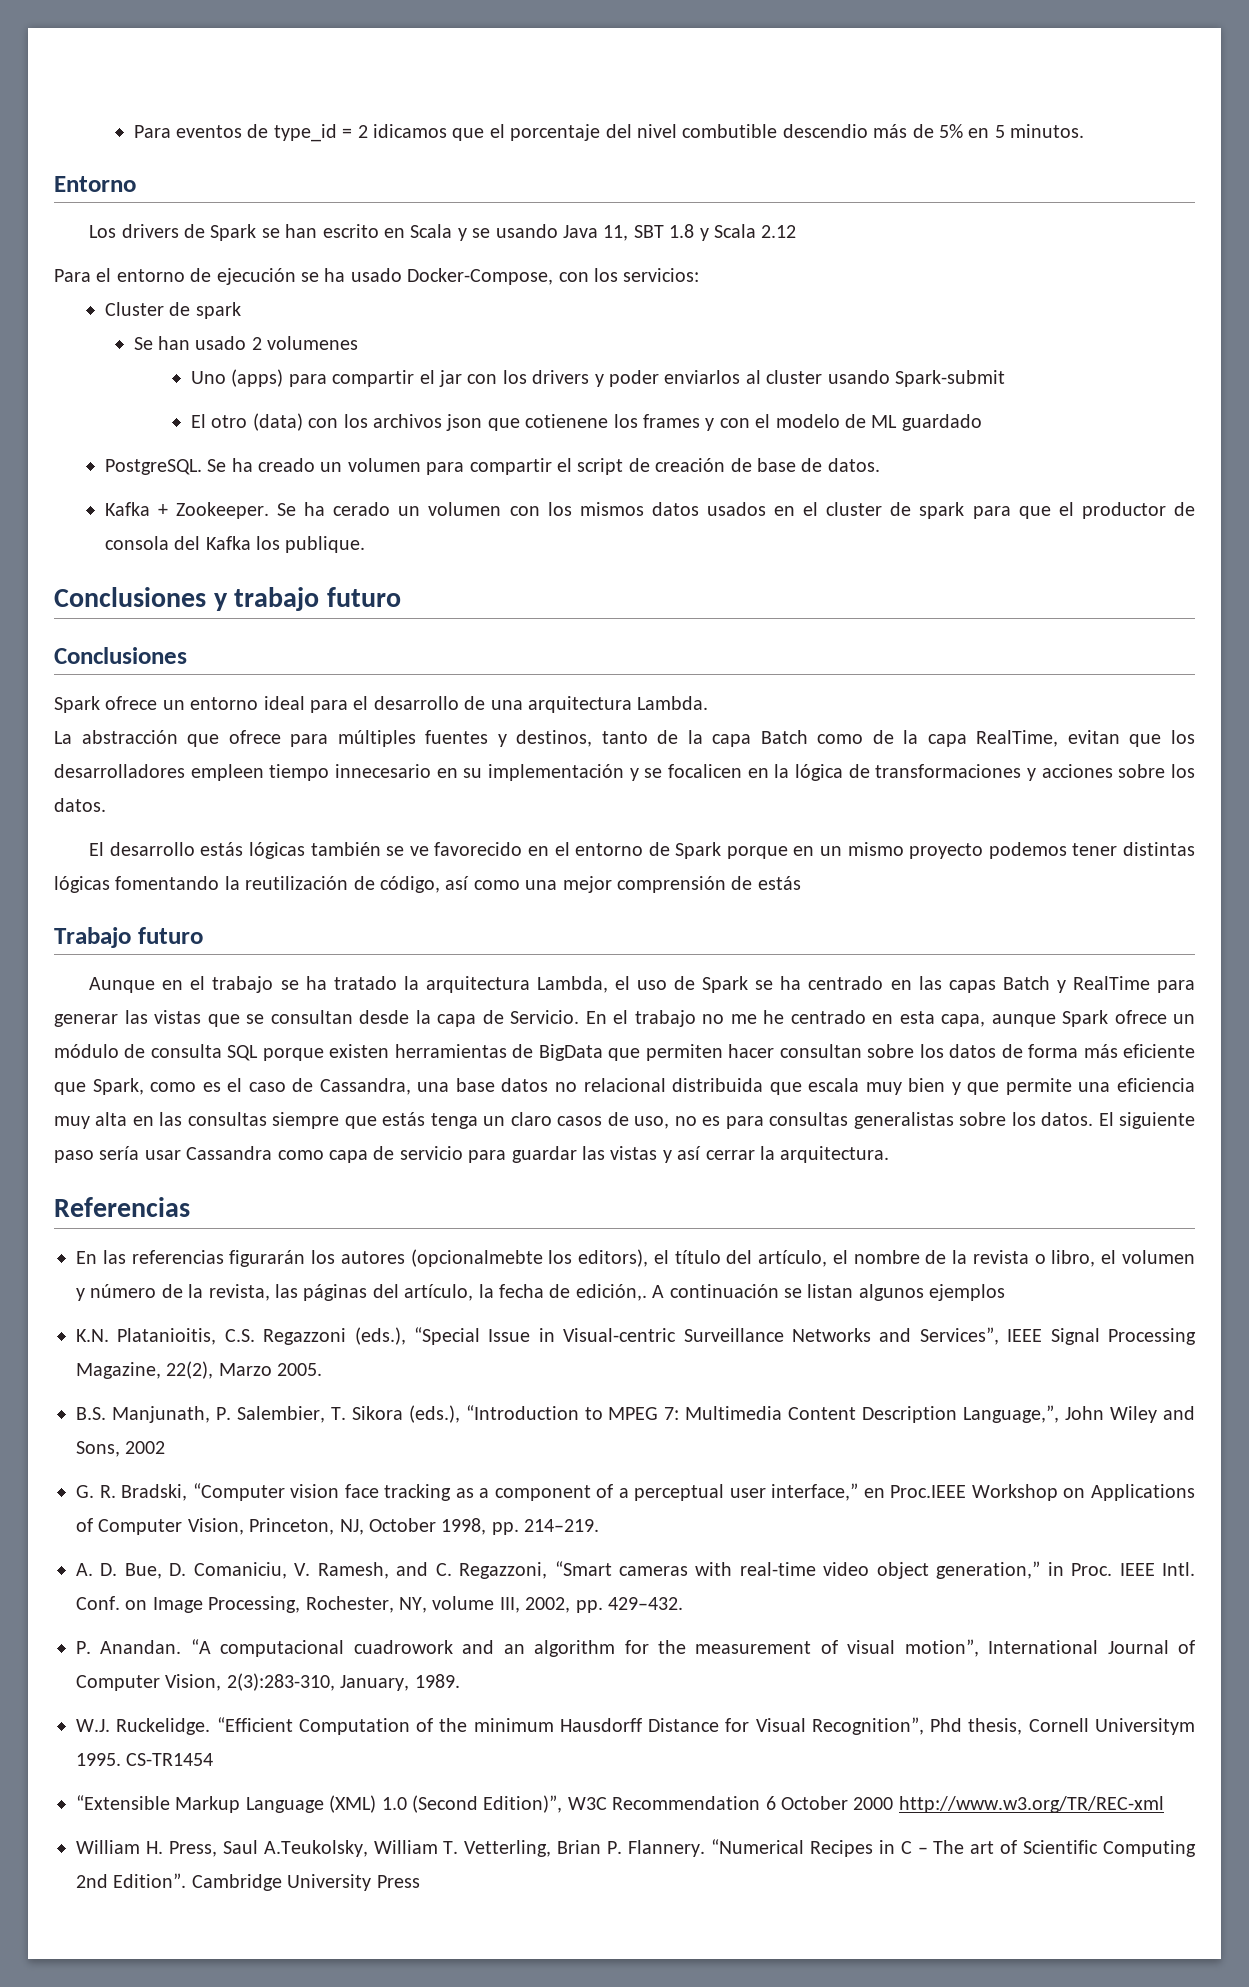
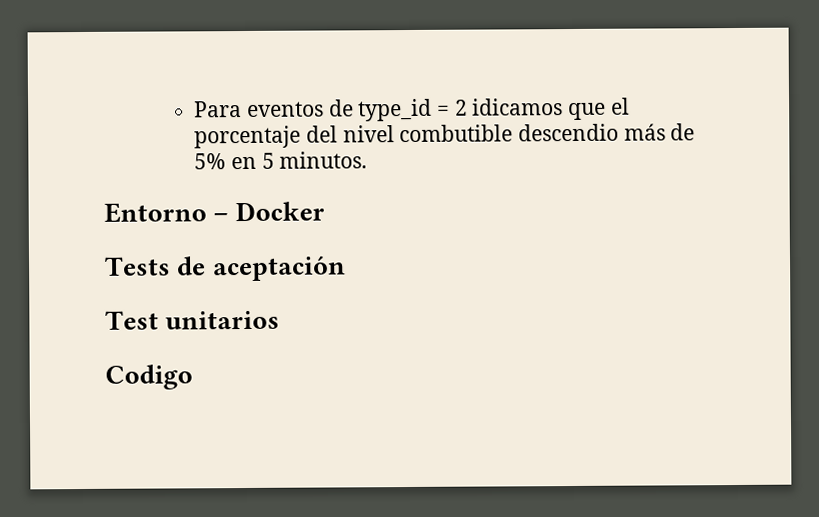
[89,224,797,241] [54,268,700,285] [104,302,241,319] [133,336,359,350] [191,369,1006,387] [191,413,982,431] [104,458,880,475] [104,502,1195,519] [104,536,366,553] [54,587,401,611] [54,647,187,664] [54,696,709,713] [54,730,1195,747] [54,764,1195,781] [54,798,106,812] [89,842,1195,859] [54,876,801,893] [54,927,203,948] [89,976,1196,993] [54,1010,1195,1027] [54,1044,1195,1061] [54,1078,1195,1095] [54,1112,1196,1129] [54,1146,890,1163] [54,1197,190,1217] [76,1249,1195,1267] [76,1284,1006,1301] [76,1327,1196,1345] [76,1361,323,1379] [76,1405,1196,1423] [76,1441,166,1457] [76,1483,1195,1501] [76,1518,600,1535] [76,1561,1196,1579] [76,1596,683,1613] [76,1639,1195,1657] [76,1673,460,1691] [76,1717,1195,1735] [76,1753,214,1766] [76,1795,1164,1813] [76,1839,1196,1857] [76,1873,420,1891] // Los drivers de Spark se han escrito en Scala y se usando Java 11, SBT 1.8 y Scala 2.12 // Para el entorno de ejecución se ha usado Docker-Compose, con los servicios: // Cluster de spark // Se han usado 2 volumenes // Uno (apps) para compartir el jar con los drivers y poder enviarlos al cluster usando Spark-submit // El otro (data) con los archivos json que cotienene los frames y con el modelo de ML guardado // PostgreSQL. Se ha creado un volumen para compartir el script de creación de base de datos. // Kafka + Zookeeper. Se ha cerado un volumen con los mismos datos usados en el cluster de spark para que el productor de consola del Kafka los publique. // Conclusiones y trabajo futuro // Conclusiones // Spark ofrece un entorno ideal para el desarrollo de una arquitectura Lambda. // La abstracción que ofrece para múltiples fuentes y destinos, tanto de la capa Batch como de la capa RealTime, evitan que los desarrolladores empleen tiempo innecesario en su implementación y se focalicen en la lógica de transformaciones y acciones sobre los datos. // El desarrollo estás lógicas también se ve favorecido en el entorno de Spark porque en un mismo proyecto podemos tener distintas lógicas fomentando la reutilización de código, así como una mejor comprensión de estás // Trabajo futuro // Aunque en el trabajo se ha tratado la arquitectura Lambda, el uso de Spark se ha centrado en las capas Batch y RealTime para generar las vistas que se consultan desde la capa de Servicio. En el trabajo no me he centrado en esta capa, aunque Spark ofrece un módulo de consulta SQL porque existen herramientas de BigData que permiten hacer consultan sobre los datos de forma más eficiente que Spark, como es el caso de Cassandra, una base datos no relacional distribuida que escala muy bien y que permite una eficiencia muy alta en las consultas siempre que estás tenga un claro casos de uso, no es para consultas generalistas sobre los datos. El siguiente paso sería usar Cassandra como capa de servicio para guardar las vistas y así cerrar la arquitectura. // Referencias // En las referencias figurarán los autores (opcionalmebte los editors), el título del artículo, el nombre de la revista o libro, el volumen y número de la revista, las páginas del artículo, la fecha de edición,. A continuación se listan algunos ejemplos // K.N. Platanioitis, C.S. Regazzoni (eds.), “Special Issue in Visual-centric Surveillance Networks and Services”, IEEE Signal Processing Magazine, 22(2), Marzo 2005. // B.S. Manjunath, P. Salembier, T. Sikora (eds.), “Introduction to MPEG 7: Multimedia Content Description Language,”, John Wiley and Sons, 2002 // G. R. Bradski, “Computer vision face tracking as a component of a perceptual user interface,” en Proc.IEEE Workshop on Applications of Computer Vision, Princeton, NJ, October 1998, pp. 214–219. // A. D. Bue, D. Comaniciu, V. Ramesh, and C. Regazzoni, “Smart cameras with real-time video object generation,” in Proc. IEEE Intl. Conf. on Image Processing, Rochester, NY, volume III, 2002, pp. 429–432. // P. Anandan. “A computacional cuadrowork and an algorithm for the measurement of visual motion”, International Journal of Computer Vision, 2(3):283-310, January, 1989. // W.J. Ruckelidge. “Efficient Computation of the minimum Hausdorff Distance for Visual Recognition”, Phd thesis, Cornell Universitym 1995. CS-TR1454 // “Extensible Markup Language (XML) 1.0 (Second Edition)”, W3C Recommendation 6 October 2000 http://www.w3.org/TR/REC-xml // William H. Press, Saul A.Teukolsky, William T. Vetterling, Brian P. Flannery. “Numerical Recipes in C – The art of Scientific Computing 2nd Edition”. Cambridge University Press -> [213,201,325,222] [104,255,346,282] [105,310,281,330] [105,364,193,390] – Docker // Tests de aceptación // Test unitarios // Codigo

